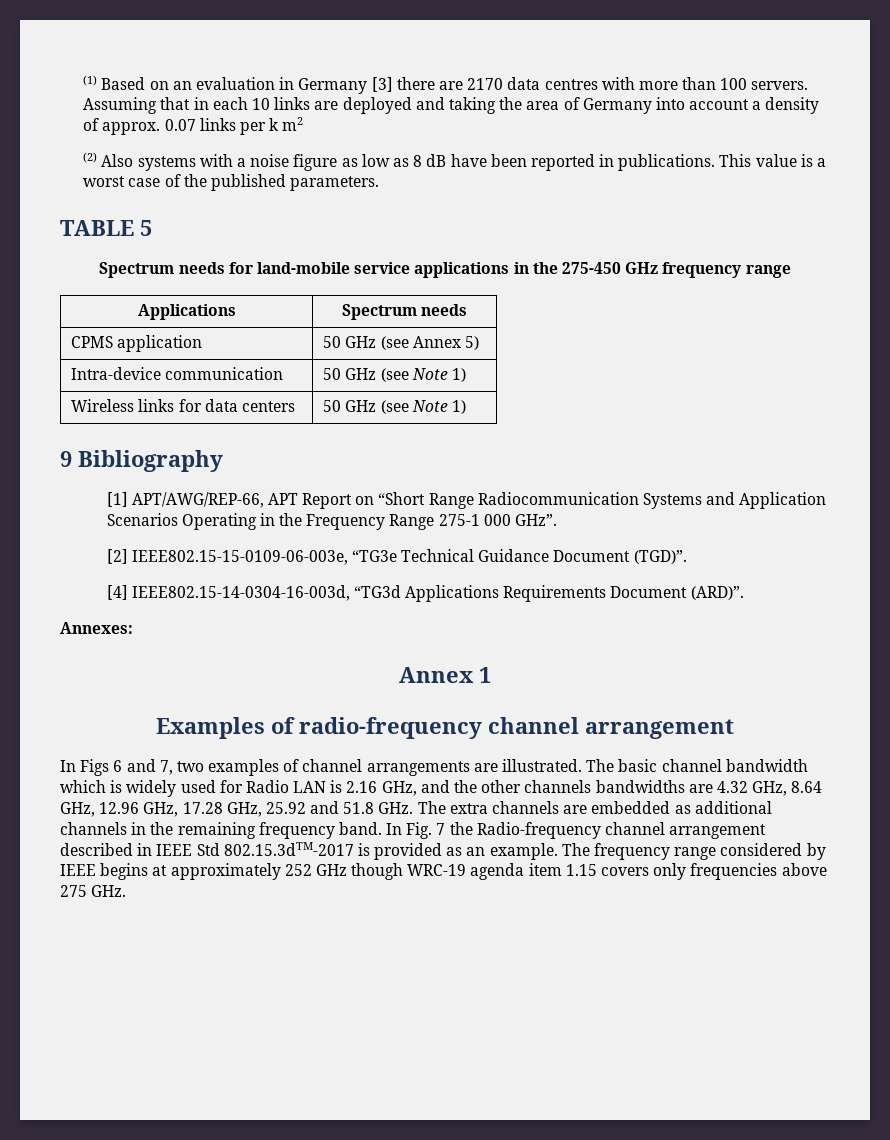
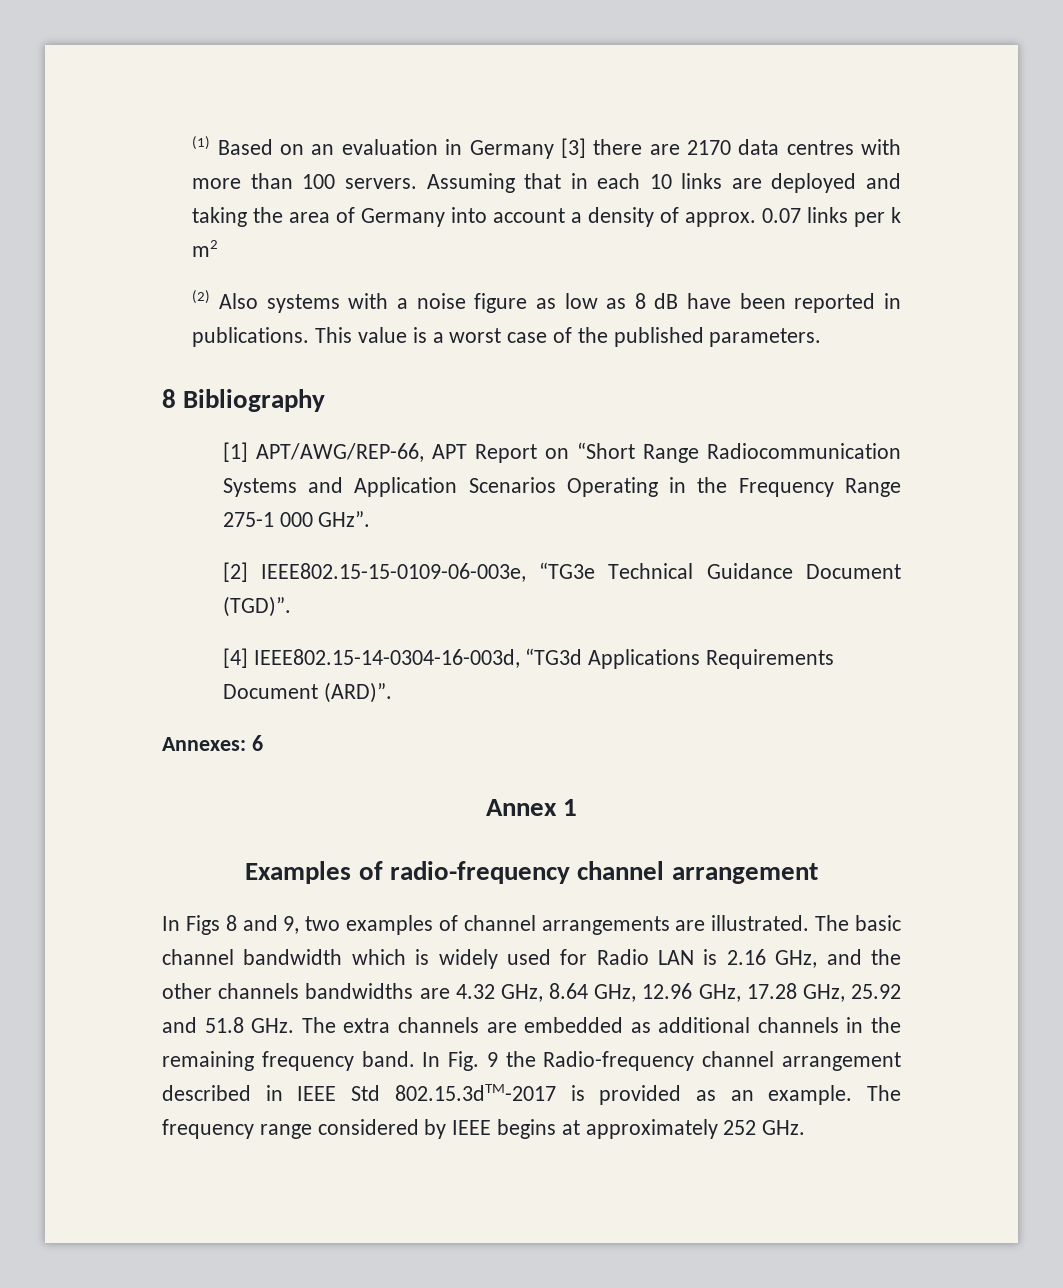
[60,220,152,236] [99,262,791,278] [137,304,236,320] [341,304,468,320] [71,335,203,352] [323,336,479,350] [71,367,284,380] [323,368,466,382] [71,399,295,412] [323,400,466,414] [60,451,72,467] TABLE 5 // Spectrum needs for land-mobile service applications in the 275-450 GHz frequency range // Applications | Spectrum needs // CPMS application | 50 GHz (see Annex 5) // Intra-device communication | 50 GHz (see Note 1) // Wireless links for data centers | 50 GHz (see Note 1) // 9 -> [162,389,176,408] 8
(133, 628) none -> [251,735,263,751] 6
[113,759,173,775] 6 and 7, -> [225,915,300,934] 8 and 9,
[436,823,446,835] 7 -> [486,1052,498,1067] 9
[315,863,827,880] [60,885,87,897] GHz though WRC-19 agenda item 1.15 covers only frequencies above 275 -> (757, 1127) none

